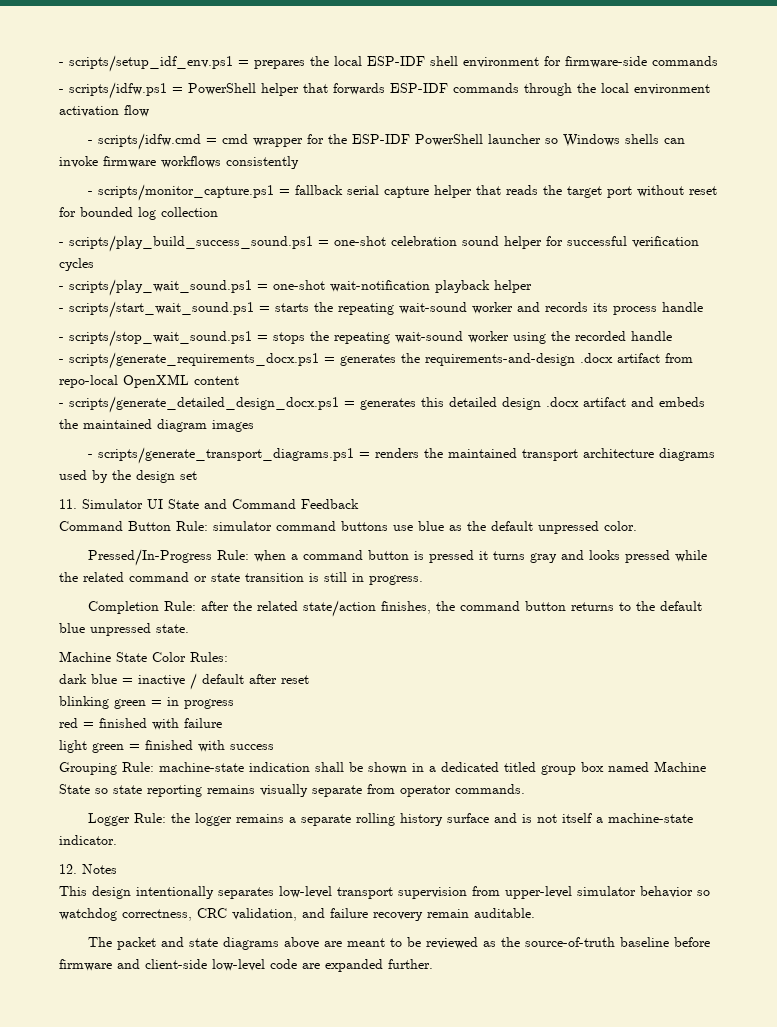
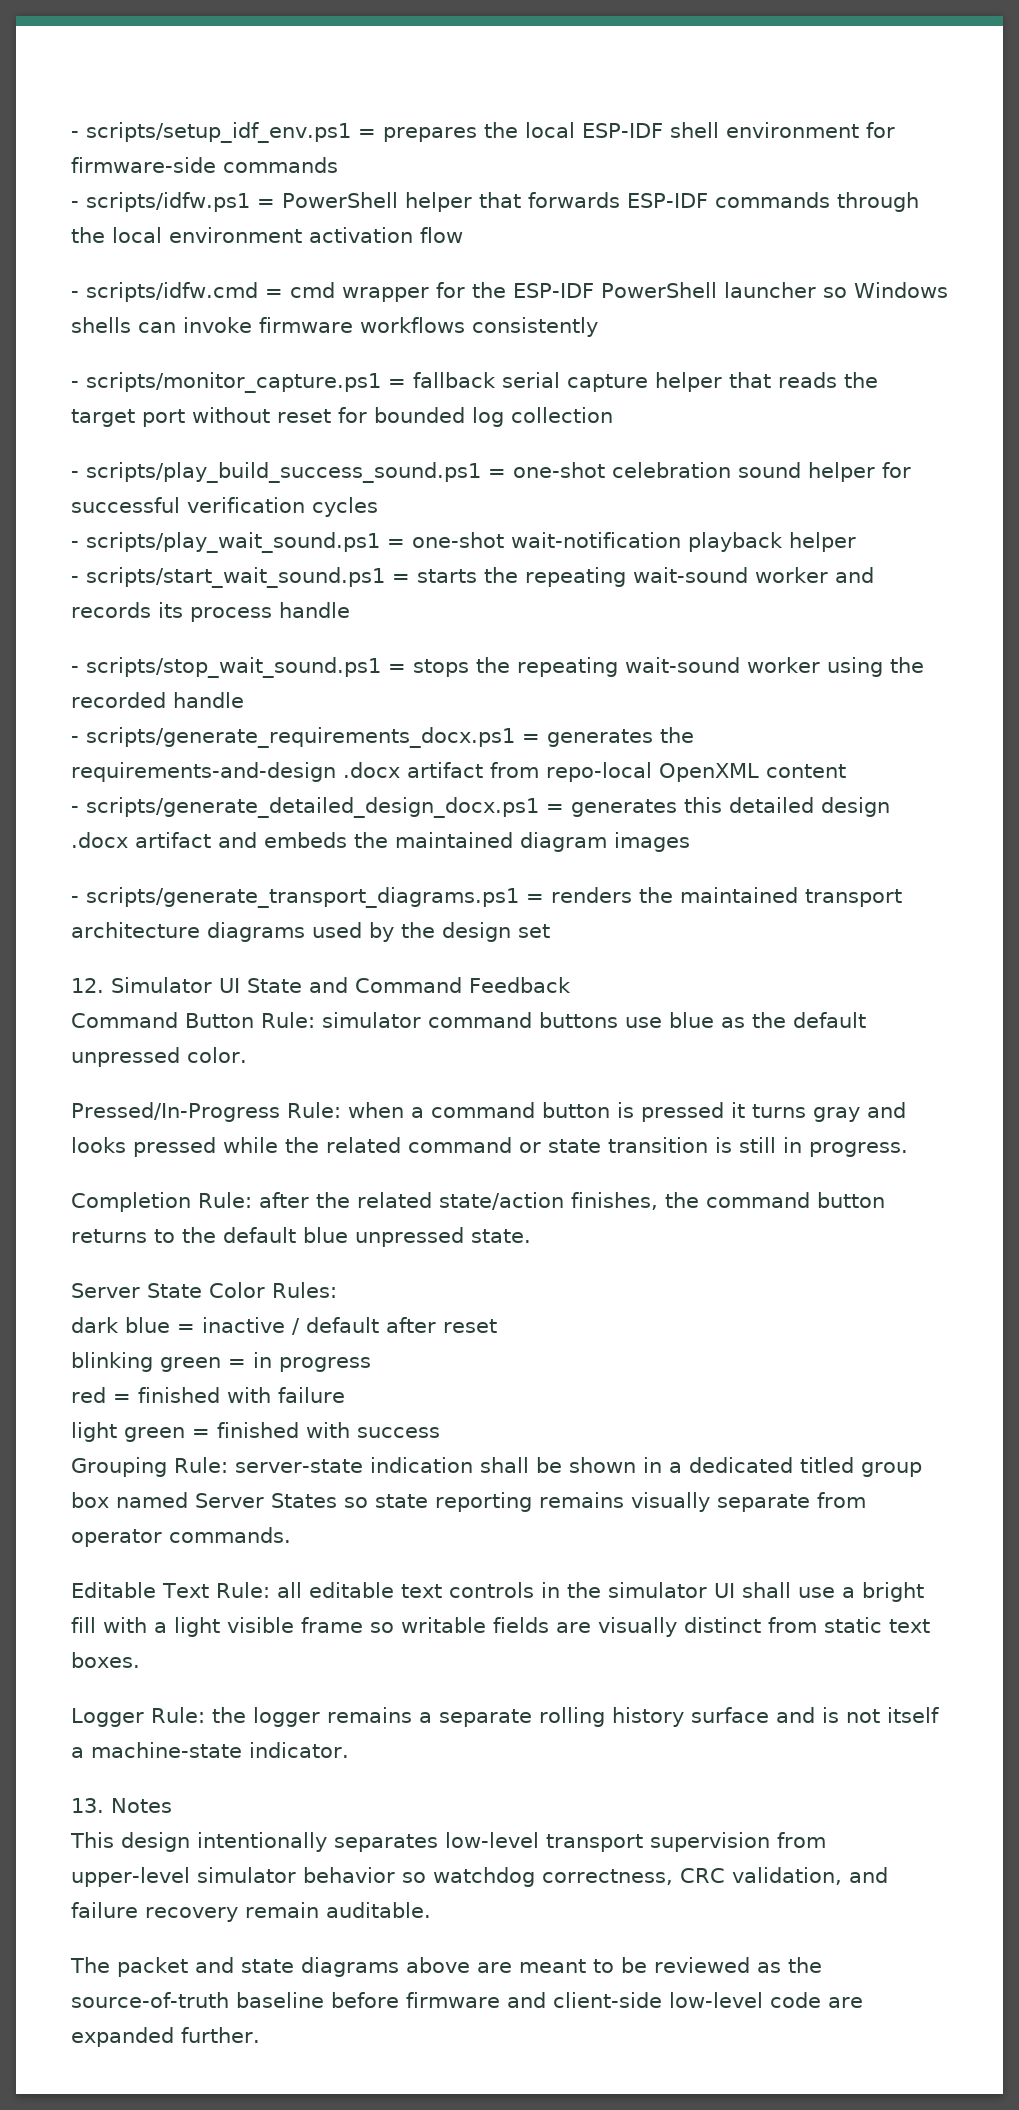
[59,499,77,509] 11. -> [71,978,104,993] 12.
[59,651,111,662] Machine -> [71,1283,140,1298] Server
[159,762,244,772] machine-state -> [234,1459,363,1473] server-state
[654,761,706,772] [59,784,90,794] Machine State -> [194,1493,337,1508] Server States
(525, 789) none -> [71,1582,924,1602] [71,1617,930,1637] [71,1652,140,1668] // Editable Text Rule: all editable text controls in the simulator UI shall use a bright fill with a light visible frame so writable fields are visually distinct from static text boxes.
[59,864,77,874] 12. -> [71,1798,104,1813] 13.

